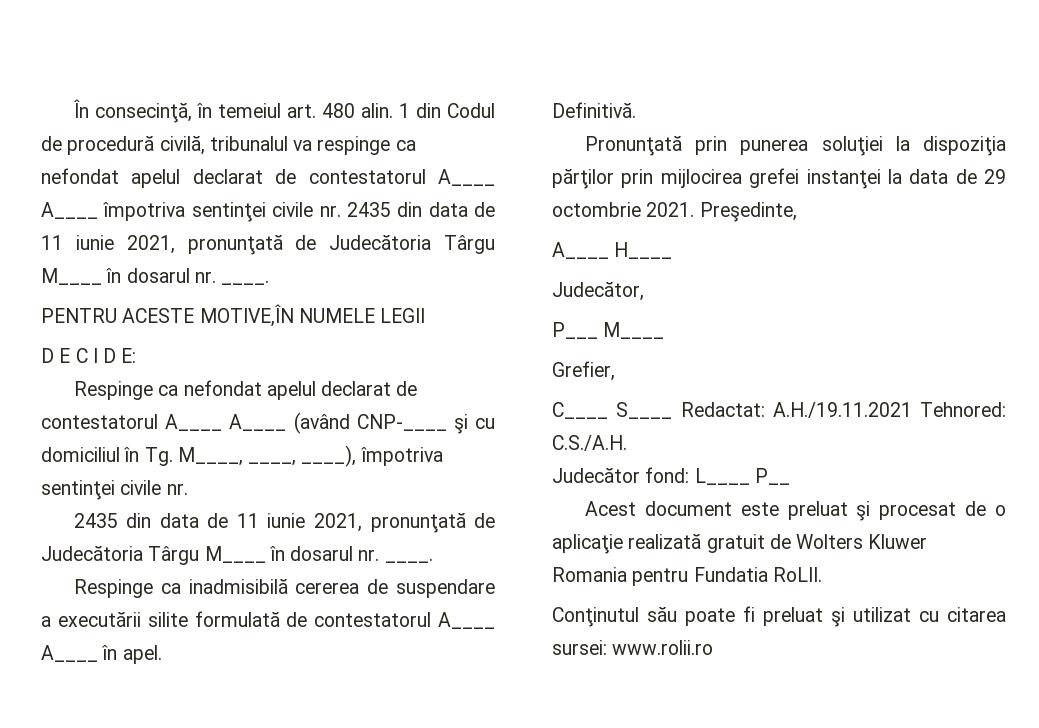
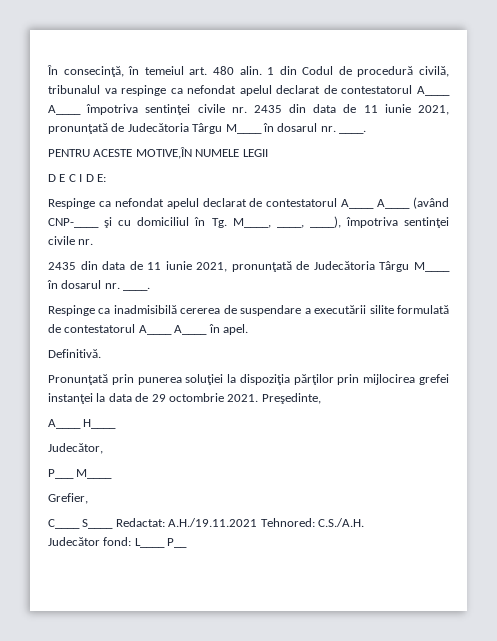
[584,501,1006,521] [552,534,928,554] [552,567,822,586] [552,606,1006,627] [552,640,714,655] // Acest document este preluat şi procesat de o aplicaţie realizată gratuit de Wolters Kluwer Romania pentru Fundatia RoLII. // Conţinutul său poate fi preluat şi utilizat cu citarea sursei: www.rolii.ro -> (188, 543) none

